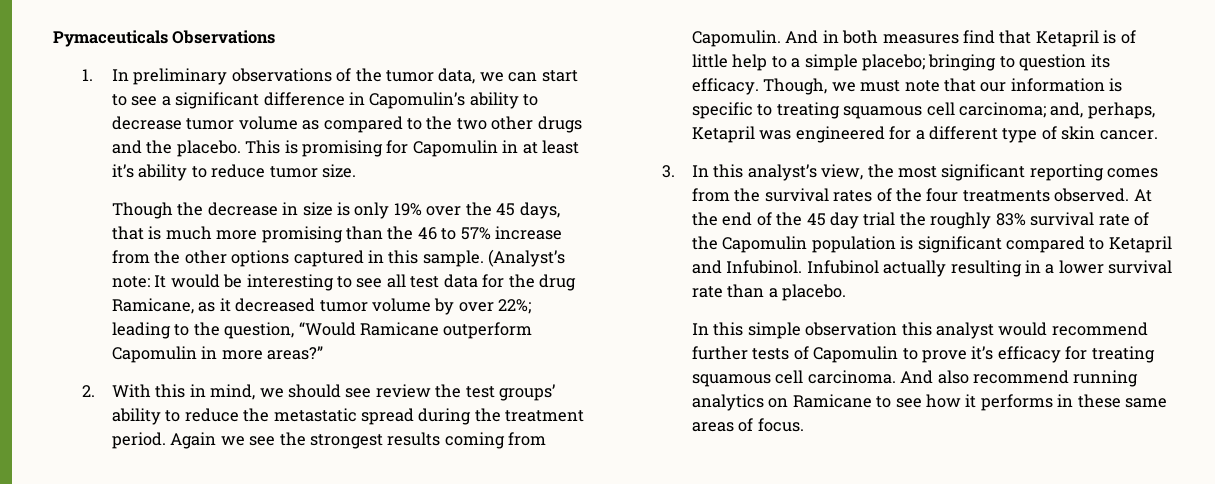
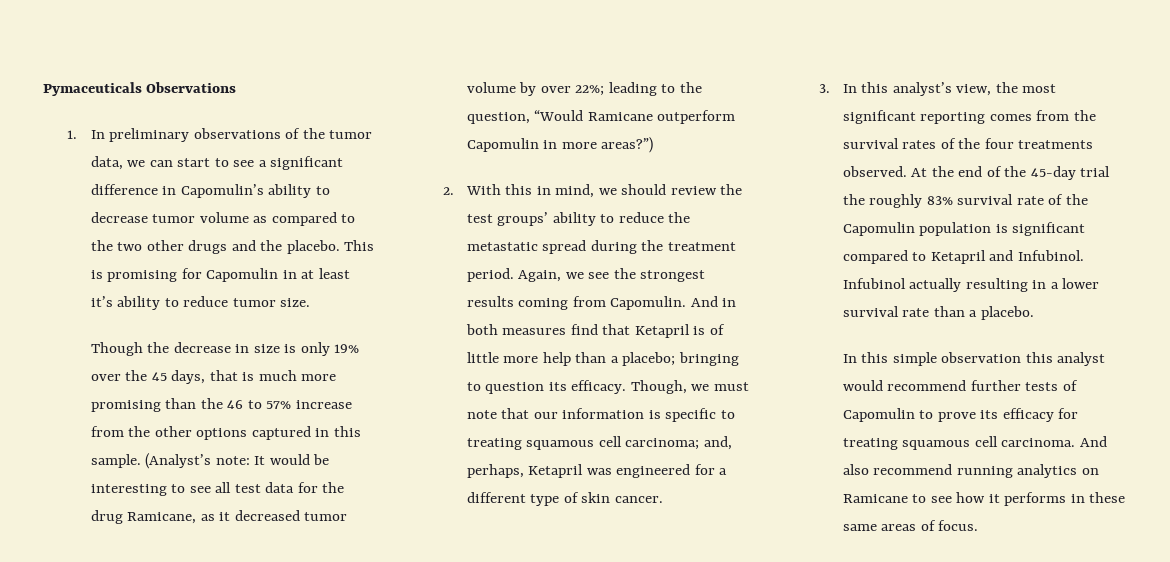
[267,346,324,360] areas?” -> [601,137,654,153] areas?”)
[345,388,372,398] see -> (667, 189) none
[170,432,217,449] Again -> [518,270,562,282] Again,
[732,54,858,71] help to a simple -> [503,352,619,366] more help than a
[806,212,860,229] 45 day -> [1030,166,1076,180] 45-day
[971,346,994,360] it’s -> [980,410,999,419] its

